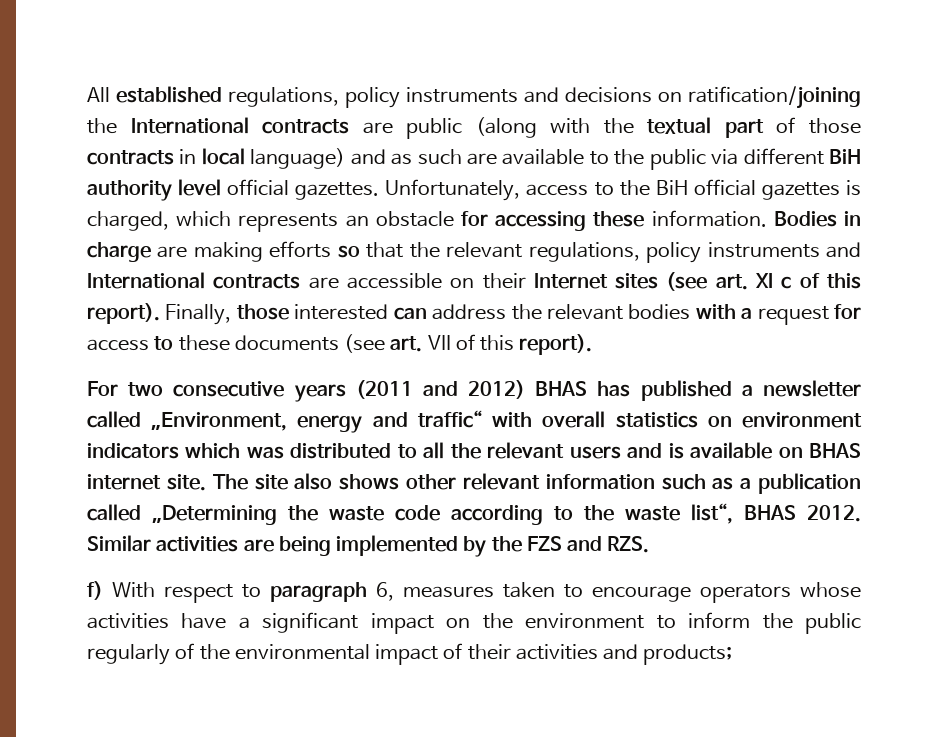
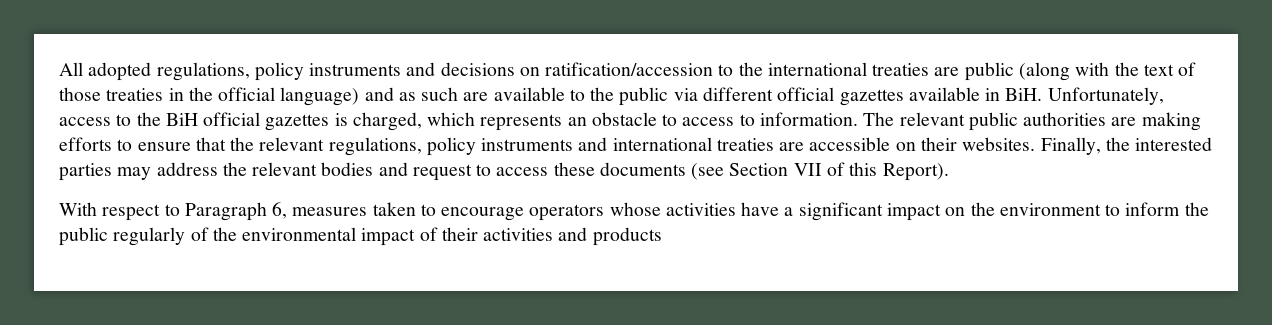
[116,86,223,103] established -> [88,62,152,81] adopted
[688,86,861,109] [87,117,350,134] ratification/joining the International contracts -> [545,62,930,76] ratification/accession to the international treaties
[647,117,861,138] [87,148,245,165] textual part of those contracts in local -> [1143,62,1197,76] [59,87,276,101] text of those treaties in the official
[829,149,861,164] [87,179,380,201] BiH authority level official gazettes. -> [777,87,1043,106] official gazettes available in BiH.
[460,210,862,231] [87,242,151,262] for accessing these information. Bodies in charge -> [662,112,1107,131] to access to information. The relevant public authorities
[337,245,360,258] so -> [117,139,191,151] to ensure
[87,272,301,289] International contracts -> [612,137,774,151] international treaties
[533,272,861,291] [87,303,862,325] [87,336,174,351] Internet sites (see art. XI c of this report). Finally, those interested can address the relevant bodies with a request for access to -> [962,137,1213,155] [59,162,549,181] websites. Finally, the interested parties may address the relevant bodies and request to access
[390,336,423,352] art. -> [729,163,789,176] Section
[519,334,593,355] [87,380,862,402] [87,410,863,433] [87,442,862,459] [87,473,861,494] [87,503,861,525] [87,535,650,557] [87,581,103,600] report). // For two consecutive years (2011 and 2012) BHAS has published a newsletter called „Environment, energy and traffic“ with overall statistics on environment indicators which was distributed to all the relevant users and is available on BHAS internet site. The site also shows other relevant information such as a publication called „Determining the waste code according to the waste list“, BHAS 2012. Similar activities are being implemented by the FZS and RZS. // f) -> [882,163,949,181] Report). //
[270,582,368,602] paragraph -> [184,202,267,221] Paragraph
[643,644,733,665] products; -> [592,227,662,246] products

